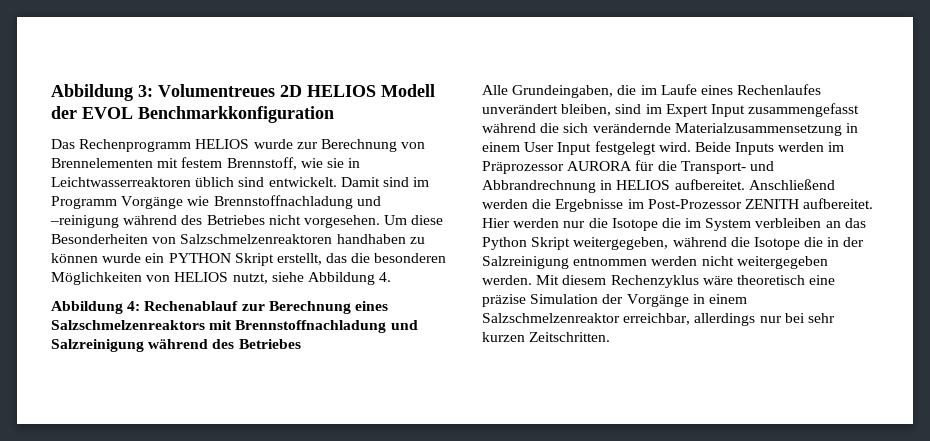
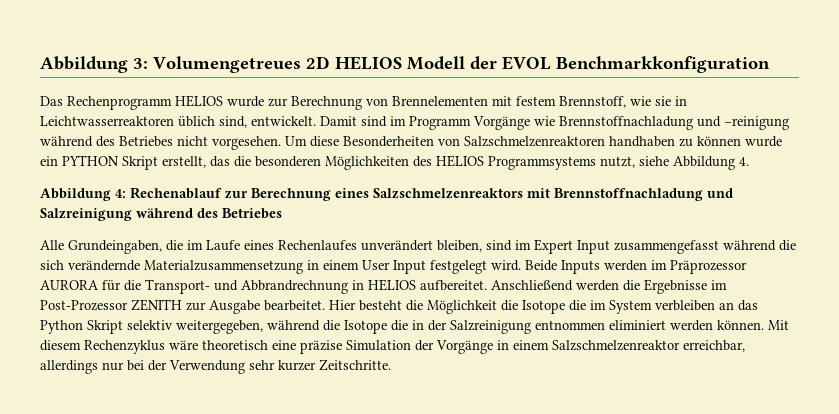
[158,84,275,97] Volumentreues -> [153,56,301,73] Volumengetreues
[238,177,265,187] sind -> [219,116,247,128] sind,
[146,272,229,282] von HELIOS -> [413,155,596,170] des HELIOS Programmsystems
[803,198,874,209] [482,218,586,228] aufbereitet. Hier werden nur -> [186,300,497,314] zur Ausgabe bearbeitet. Hier besteht die Möglichkeit
(571, 243) none -> [127,320,173,330] selektiv
[651,256,828,269] [482,275,532,285] werden nicht weitergegeben werden. -> [609,320,764,331] eliminiert werden können.
[807,313,835,323] [482,332,611,342] sehr kurzen Zeitschritten. -> [148,359,391,374] der Verwendung sehr kurzer Zeitschritte.

